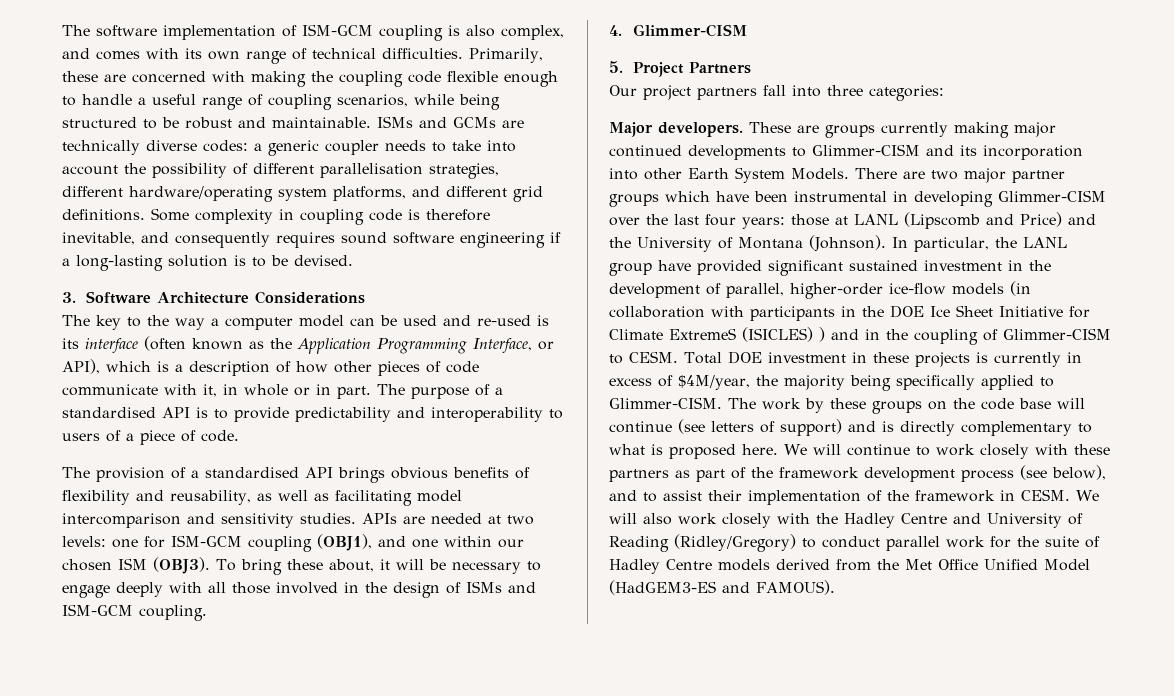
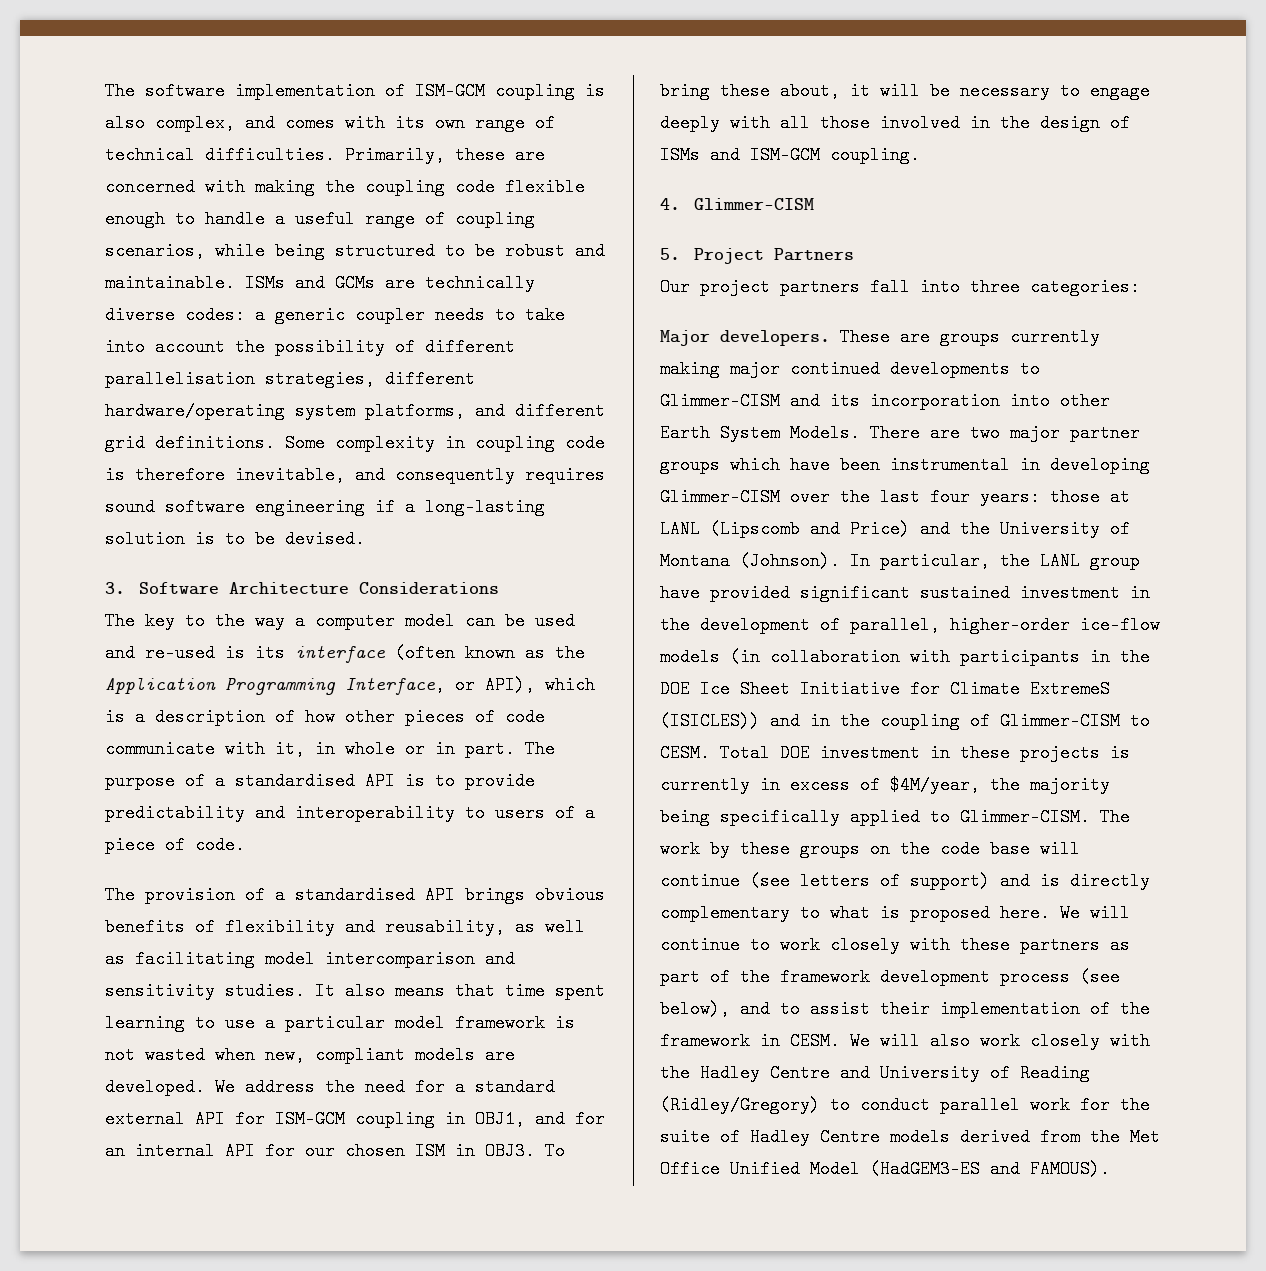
[362,513,534,525] [62,534,492,552] APIs are needed at two levels: one for ISM-GCM coupling (OBJ1), and one within -> [315,982,605,1000] [105,1014,575,1032] [105,1046,515,1064] [105,1078,555,1096] [105,1110,605,1128] [105,1142,295,1160] It also means that time spent learning to use a particular model framework is not wasted when new, compliant models are developed. We address the need for a standard external API for ISM-GCM coupling in OBJ1, and for an internal API for
[153,557,210,574] (OBJ3). -> [455,1142,535,1160] in OBJ3.
[742,327,825,342] (ISICLES) ) -> [660,712,760,730] (ISICLES))

